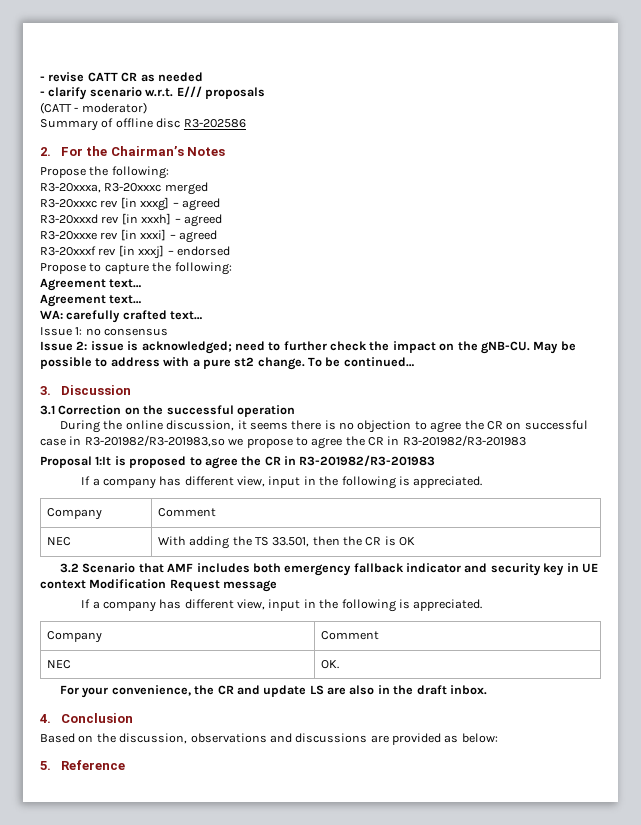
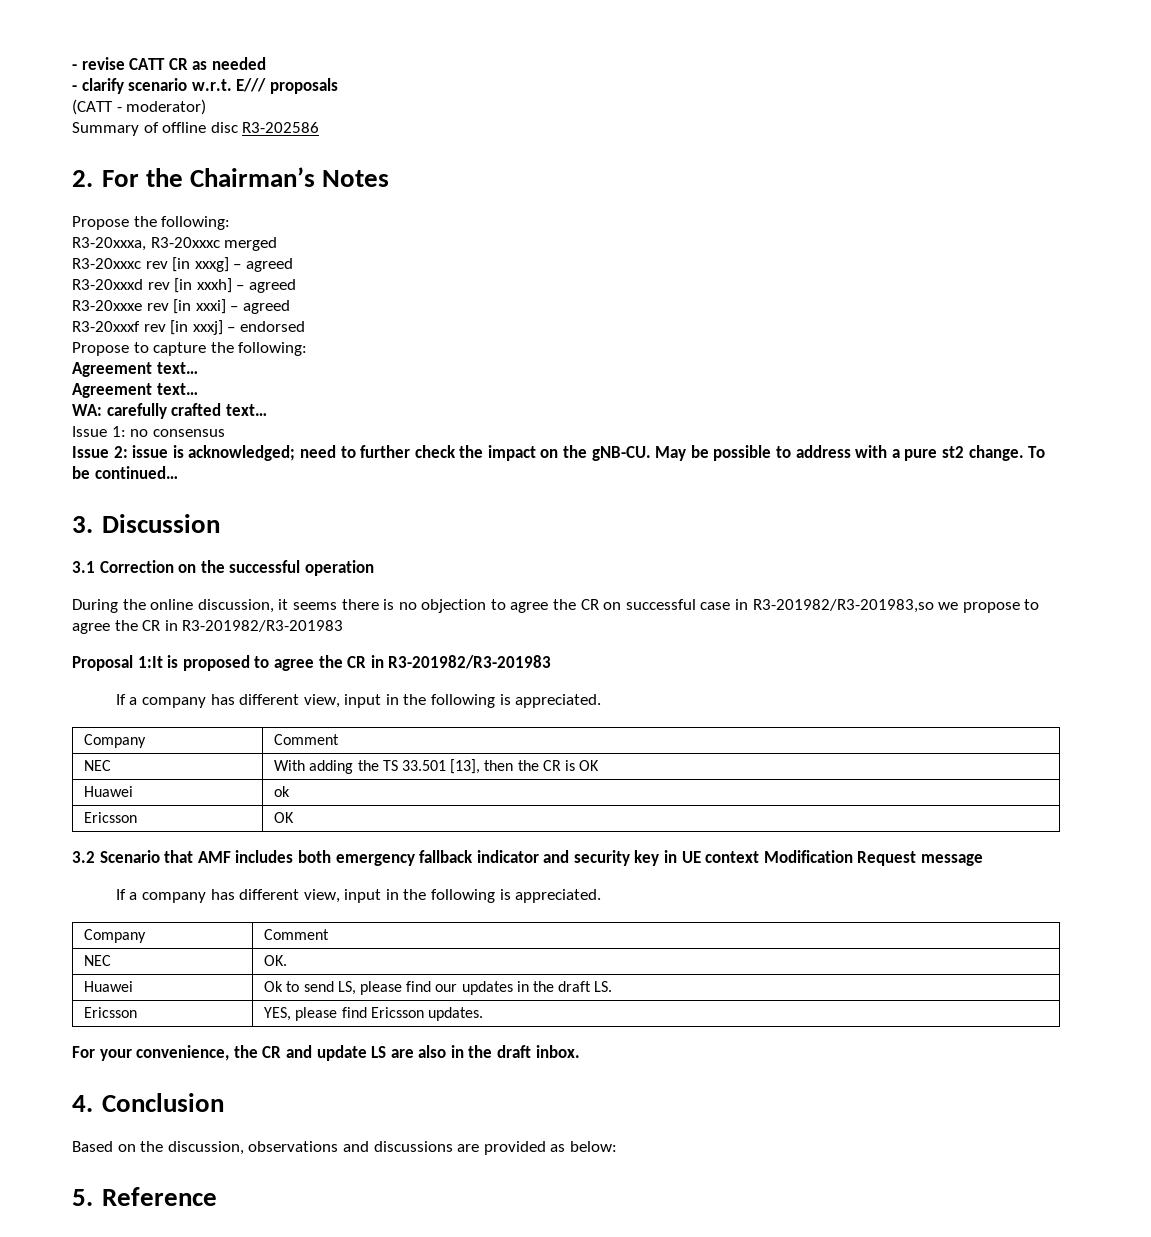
[272,537,310,547] 33.501, -> [401,759,481,774] 33.501 [13],
(416, 541) none -> [84,786,134,797] [274,786,291,797] [84,812,138,823] [274,812,295,823] // Huawei | ok // Ericsson | OK
(339, 664) none -> [84,981,134,992] [264,981,613,995] [84,1007,138,1018] [264,1007,483,1021] // Huawei | Ok to send LS, please find our updates in the draft LS. // Ericsson | YES, please find Ericsson updates.

